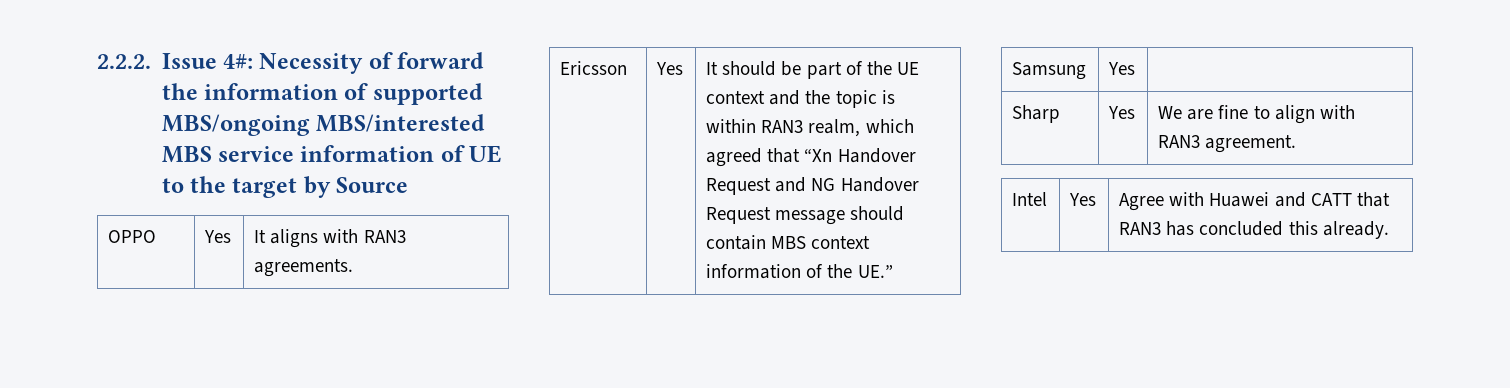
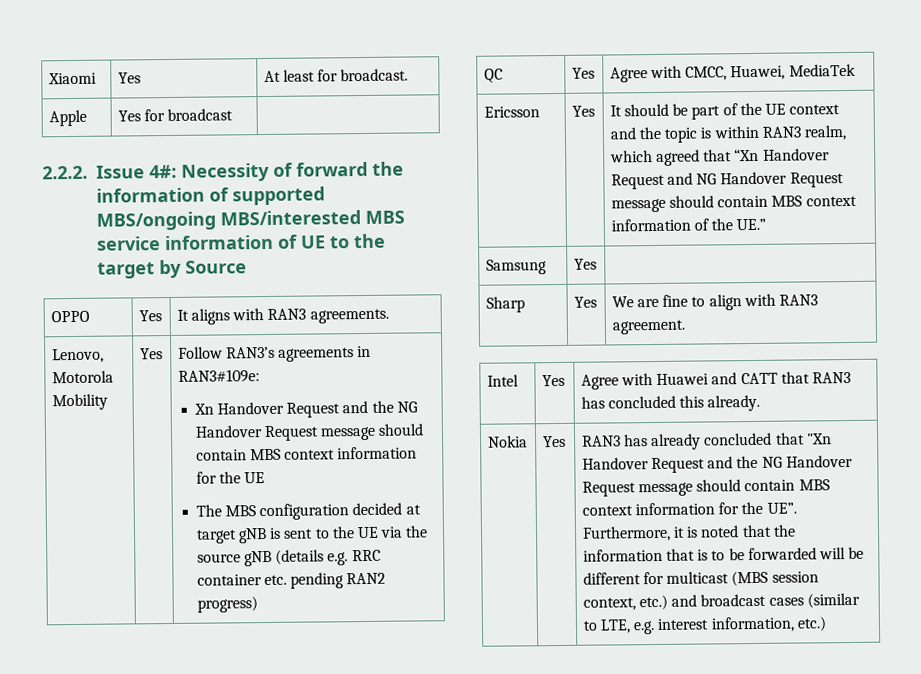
(97, 61) none -> [47,72,97,85] [117,72,141,84] [263,68,409,83] [48,109,87,127] [117,108,234,122] Xiaomi | Yes | At least for broadcast. // Apple | Yes for broadcast | //
(354, 268) none -> [51,348,104,364] [51,370,114,384] [51,393,108,411] [139,348,163,360] [177,345,372,362] [177,369,260,383] [193,400,418,418] [194,423,425,442] [195,446,418,461] [195,471,266,484] [195,502,421,521] [195,525,429,544] [196,549,381,567] [196,572,387,589] [196,596,258,613] [483,68,503,83] [571,67,595,79] [609,63,856,83] // Lenovo, Motorola Mobility | Yes | Follow RAN3’s agreements in RAN3#109e: // Xn Handover Request and the NG Handover Request message should contain MBS context information for the UE // The MBS configuration decided at target gNB is sent to the UE via the source gNB (details e.g. RRC container etc. pending RAN2 progress) // QC | Yes | Agree with CMCC, Huawei, MediaTek
(1389, 230) none -> [487,435,528,448] [542,435,566,448] [581,432,832,451] [581,454,853,474] [581,479,830,497] [581,501,797,516] [581,524,796,542] [582,546,865,562] [582,570,819,587] [582,592,860,611] [582,616,827,635] // Nokia | Yes | RAN3 has already concluded that "Xn Handover Request and the NG Handover Request message should contain MBS context information for the UE”. Furthermore, it is noted that the information that is to be forwarded will be different for multicast (MBS session context, etc.) and broadcast cases (similar to LTE, e.g. interest information, etc.)

